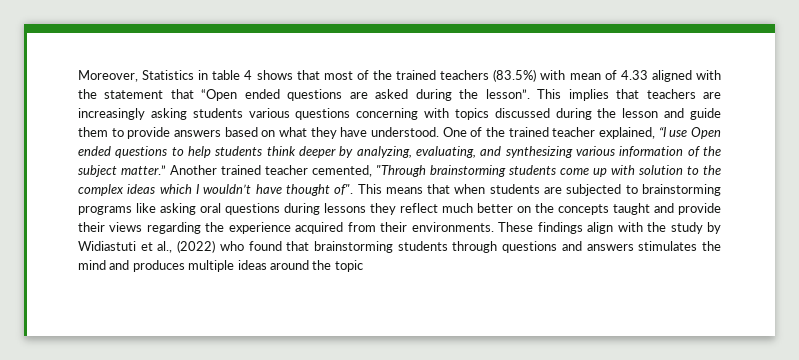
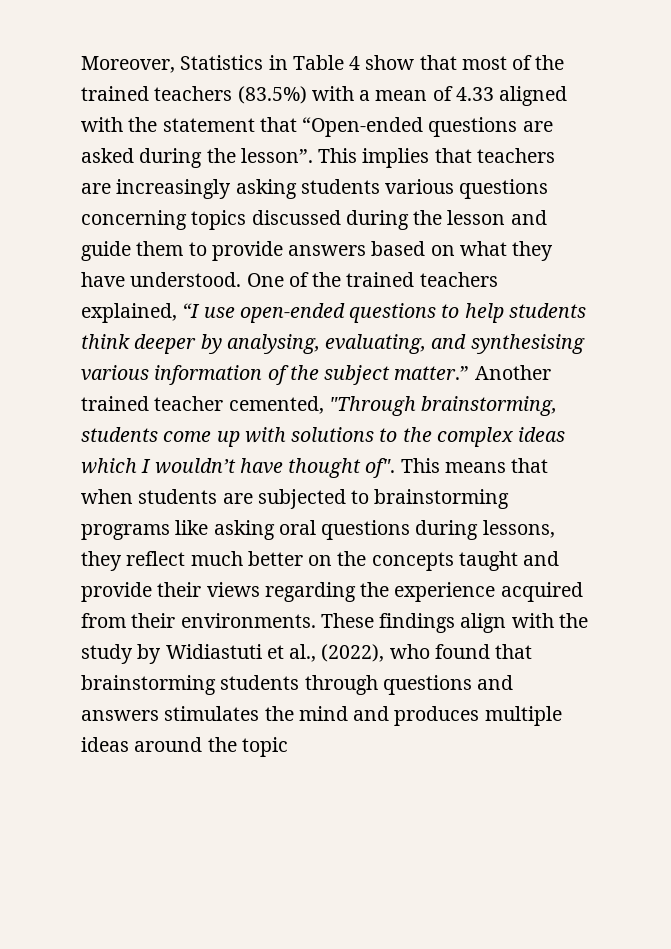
[212,70,293,80] table 4 shows -> [292,55,415,70] Table 4 show
(566, 75) none -> [359,90,371,101] a
[201,89,280,101] “Open ended -> [302,117,424,137] “Open-ended
[424,108,450,118] with -> (187, 220) none
[552,127,596,137] teacher -> [419,272,498,287] teachers
[691,127,721,139] [78,146,111,156] Open ended -> [239,303,345,323] open-ended
[356,146,412,158] analyzing, -> [226,334,320,354] analysing,
[505,146,573,158] synthesizing -> [470,334,585,354] synthesising
[430,165,506,177] brainstorming -> [421,396,558,416] brainstorming,
[639,165,683,175] solution -> [291,427,375,442] solutions
[324,203,366,213] lessons -> [482,520,555,538] lessons,
[177,240,216,253] (2022) -> [321,644,385,662] (2022),

